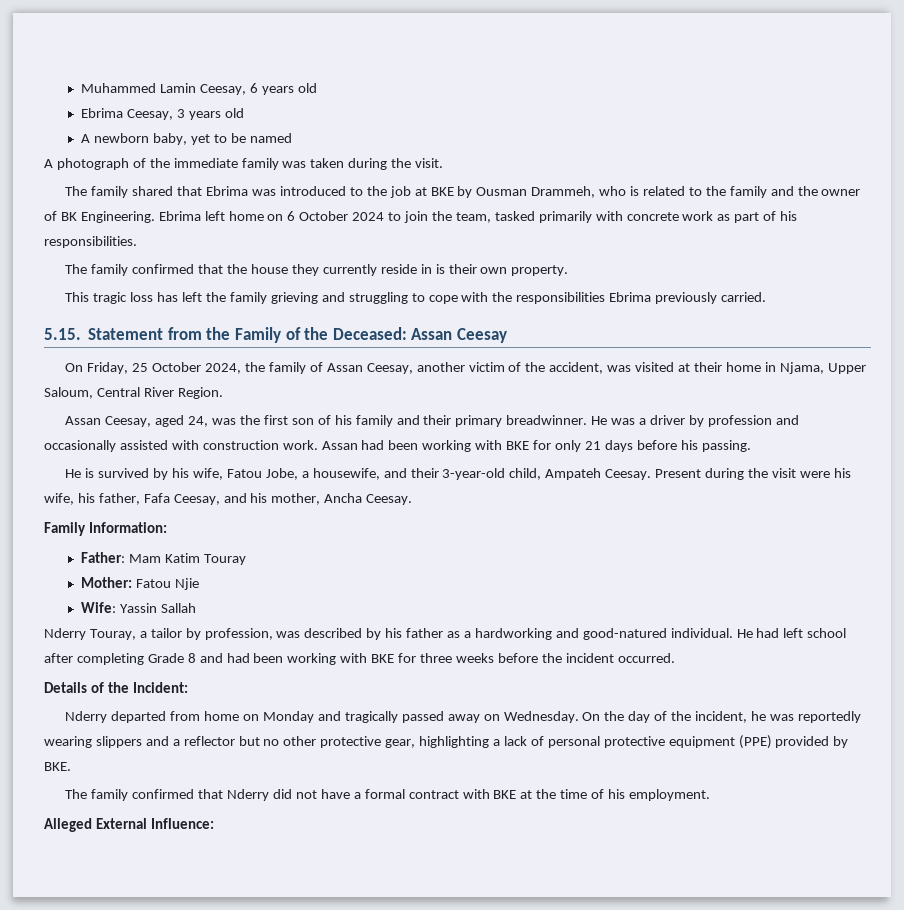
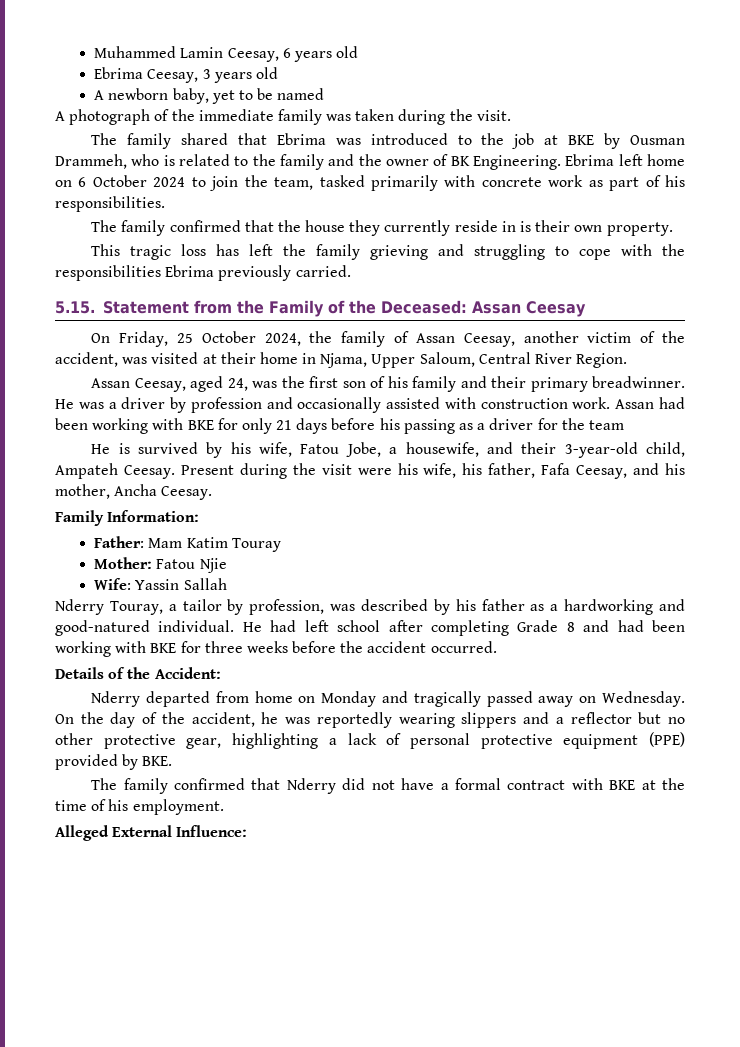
[701,440,751,452] passing. -> [403,418,624,434] passing as a driver for the team
[565,653,614,663] incident -> [367,641,427,653] accident
[132,682,188,693] Incident: -> [154,667,221,679] Accident:
[694,711,747,723] incident, -> [191,712,255,727] accident,

